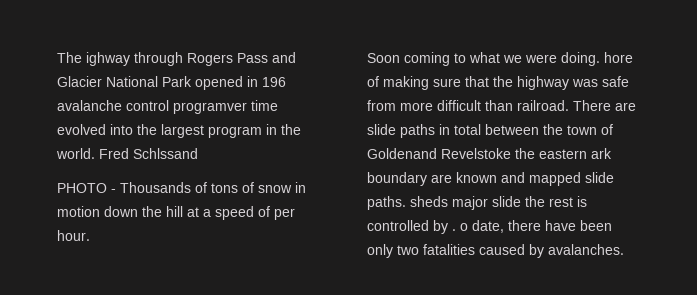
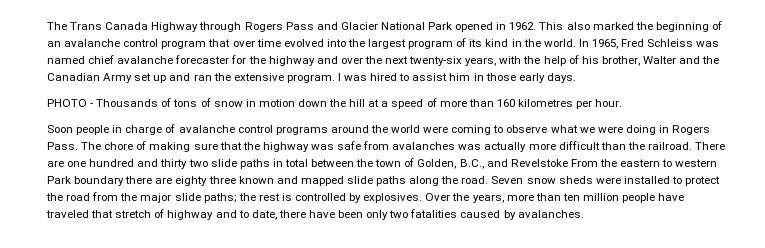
[57,52,130,66] The ighway -> [47,22,199,32] The Trans Canada Highway
[262,77,286,87] [57,100,247,114] 196 avalanche control programver -> [509,21,722,32] [47,39,255,49] 1962. This also marked the beginning of an avalanche control program that over
[266,124,301,135] [56,148,198,159] in the world. Fred Schlssand -> [456,38,720,49] [47,55,720,66] [47,73,576,83] of its kind in the world. In 1965, Fred Schleiss was named chief avalanche forecaster for the highway and over the next twenty-six years, with the help of his brother, Walter and the Canadian Army set up and ran the extensive program. I was hired to assist him in those early days.
(270, 211) none -> [439,99,573,107] more than 160 kilometres
(400, 58) none -> [76,124,449,135] people in charge of avalanche control programs around the world were
(466, 58) none -> [506,125,548,133] observe
[561,52,633,66] doing. hore -> [625,125,711,135] [47,142,134,150] doing in Rogers Pass. The chore
(396, 105) none -> [392,142,527,152] avalanches was actually
(513, 105) none -> [627,142,645,150] the
(636, 106) none -> [67,159,208,169] one hundred and thirty two
[367,148,612,159] [367,172,614,186] [367,196,448,210] Goldenand Revelstoke the eastern ark boundary are known and mapped slide paths. sheds -> [417,159,718,169] [47,176,721,186] [46,192,138,201] Golden, B.C., and Revelstoke From the eastern to western Park boundary there are eighty three known and mapped slide paths along the road. Seven snow sheds were installed to protect the road from the
(521, 201) none -> [203,193,237,203] paths;
[452,223,468,231] . o -> [363,193,685,203] [46,209,249,220] explosives. Over the years, more than ten million people have traveled that stretch of highway and to

